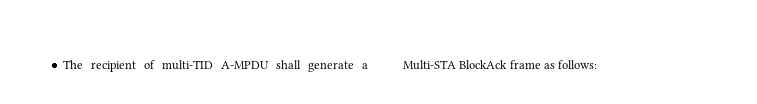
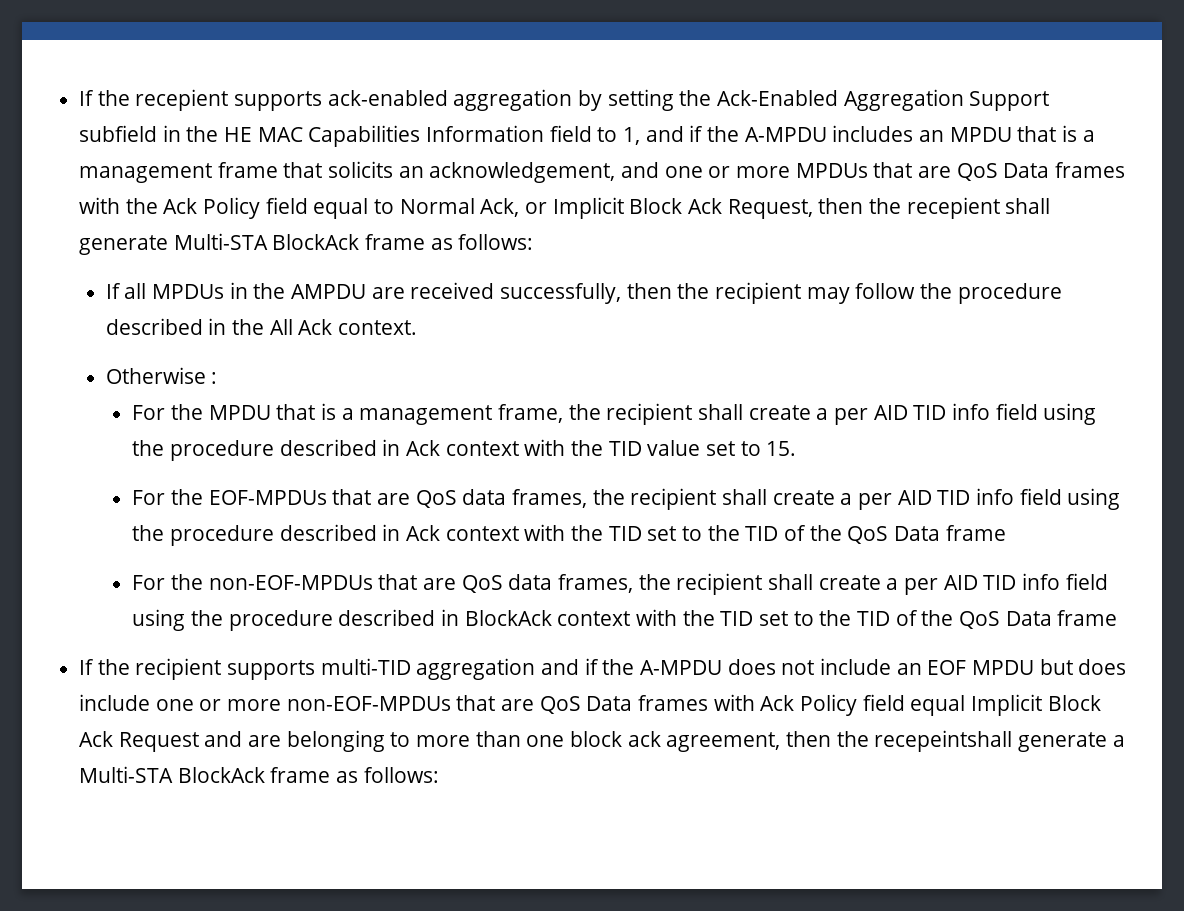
[62,60,301,72] The recipient of multi-TID A-MPDU shall -> [79,89,1050,111] [79,125,1095,147] [79,161,1126,183] [79,197,1051,219] [79,233,534,255] [105,282,1062,304] [105,318,418,335] [105,367,218,384] [132,403,1097,425] [132,439,797,461] [132,488,1121,510] [132,524,1006,546] [132,573,1108,595] [132,609,1118,631] [79,658,1127,680] [79,694,1101,716] [79,730,1013,752] If the recepient supports ack-enabled aggregation by setting the Ack-Enabled Aggregation Support subfield in the HE MAC Capabilities Information field to 1, and if the A-MPDU includes an MPDU that is a management frame that solicits an acknowledgement, and one or more MPDUs that are QoS Data frames with the Ack Policy field equal to Normal Ack, or Implicit Block Ack Request, then the recepient shall generate Multi-STA BlockAck frame as follows: // If all MPDUs in the AMPDU are received successfully, then the recipient may follow the procedure described in the All Ack context. // Otherwise : // For the MPDU that is a management frame, the recipient shall create a per AID TID info field using the procedure described in Ack context with the TID value set to 15. // For the EOF-MPDUs that are QoS data frames, the recipient shall create a per AID TID info field using the procedure described in Ack context with the TID set to the TID of the QoS Data frame // For the non-EOF-MPDUs that are QoS data frames, the recipient shall create a per AID TID info field using the procedure described in BlockAck context with the TID set to the TID of the QoS Data frame // If the recipient supports multi-TID aggregation and if the A-MPDU does not include an EOF MPDU but does include one or more non-EOF-MPDUs that are QoS Data frames with Ack Policy field equal Implicit Block Ack Request and are belonging to more than one block ack agreement, then the recepeintshall

